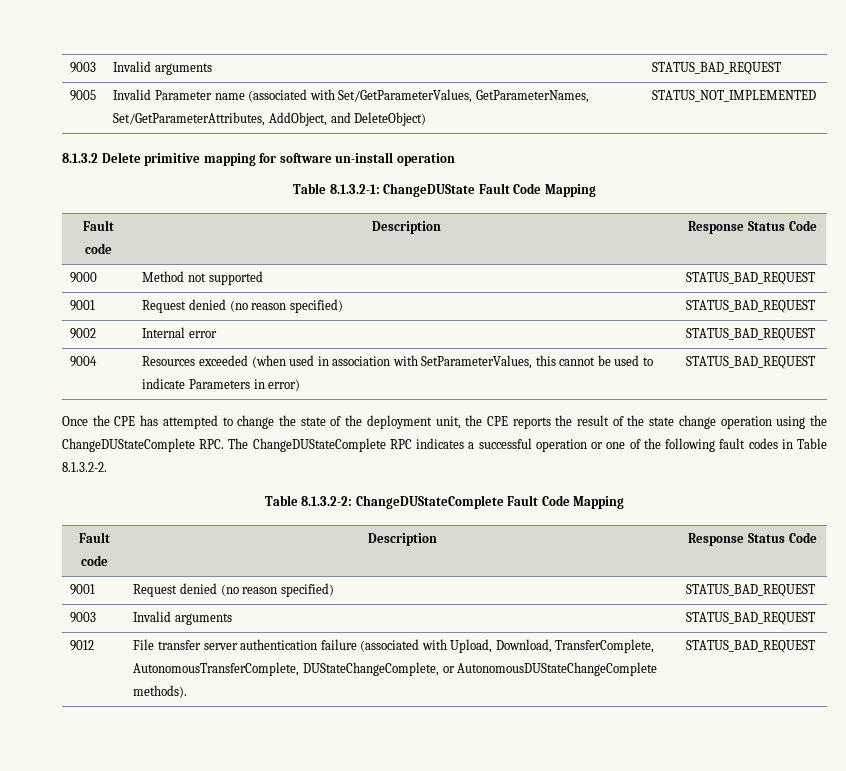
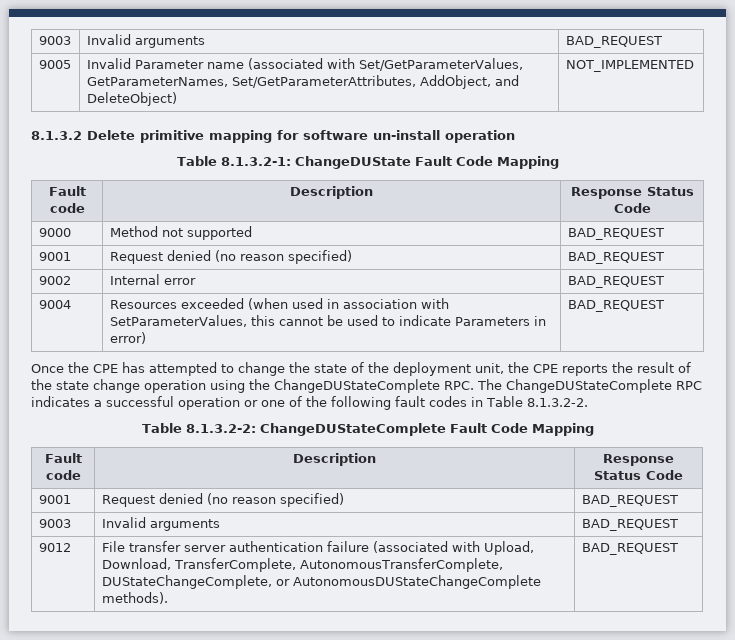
[70,62,97,73] [113,61,212,75] [652,62,782,75] 9003 | Invalid arguments | STATUS_BAD_REQUEST -> [38,36,71,45] [86,34,205,48] [565,36,662,48] 9003 | Invalid arguments | BAD_REQUEST
[652,90,817,102] STATUS_NOT_IMPLEMENTED -> [565,60,694,72] NOT_IMPLEMENTED
[686,272,816,285] [70,300,96,311] [142,299,343,313] [686,300,816,313] STATUS_BAD_REQUEST // 9001 | Request denied (no reason specified) | STATUS_BAD_REQUEST -> [567,228,664,240] [38,252,71,261] [109,250,352,264] [567,252,664,264] BAD_REQUEST // 9001 | Request denied (no reason specified) | BAD_REQUEST
[686,328,816,341] STATUS_BAD_REQUEST -> [567,276,664,288] BAD_REQUEST
[686,356,816,369] STATUS_BAD_REQUEST -> [567,300,664,312] BAD_REQUEST
[686,584,816,597] [70,612,97,623] [133,611,232,625] [686,612,816,625] STATUS_BAD_REQUEST // 9003 | Invalid arguments | STATUS_BAD_REQUEST -> [581,495,678,507] [38,519,71,528] [101,517,220,531] [581,519,678,531] BAD_REQUEST // 9003 | Invalid arguments | BAD_REQUEST
[686,640,816,653] STATUS_BAD_REQUEST -> [581,543,678,555] BAD_REQUEST

